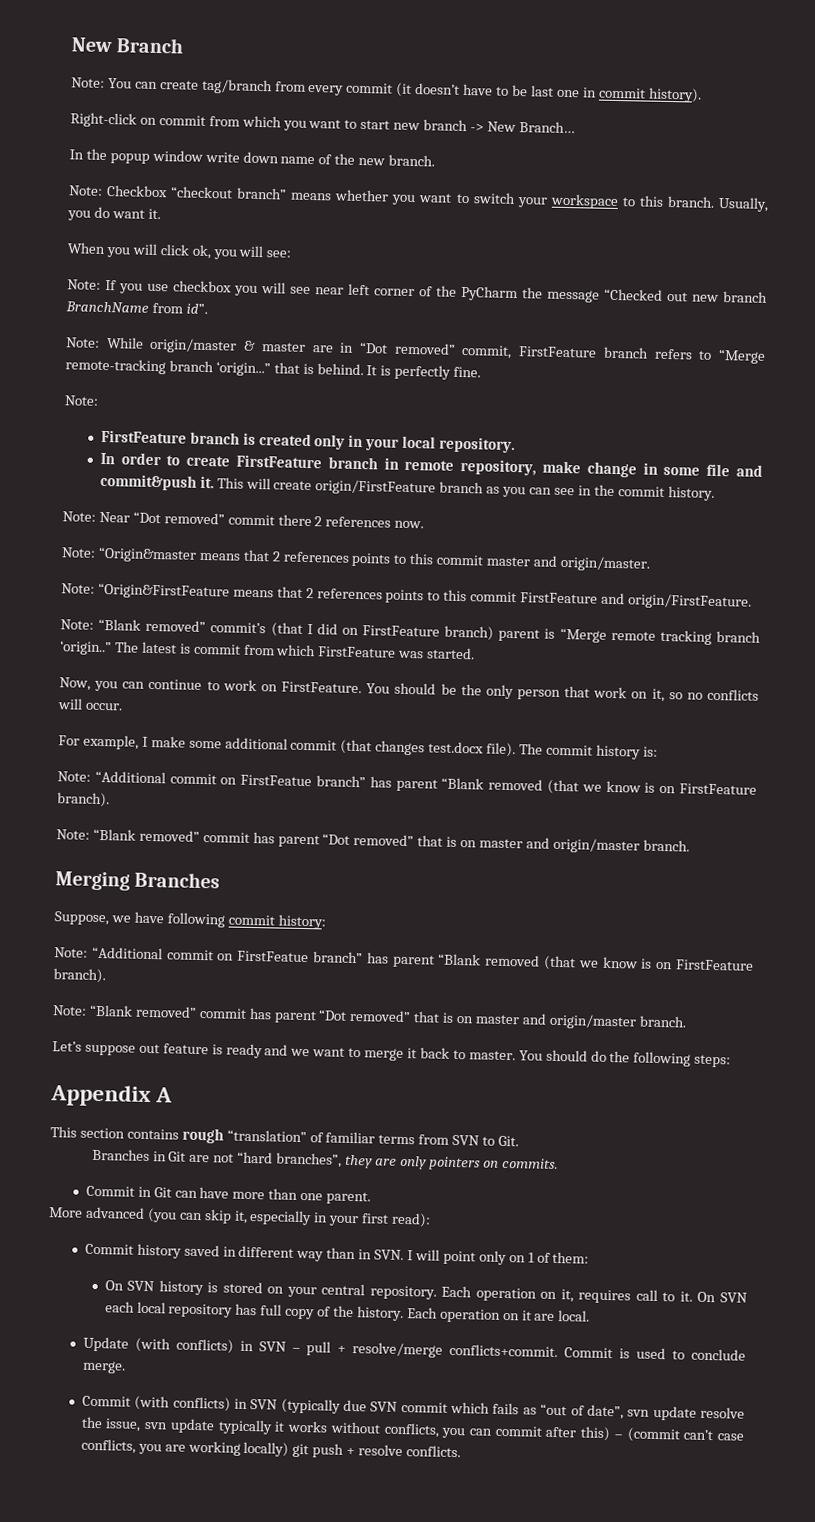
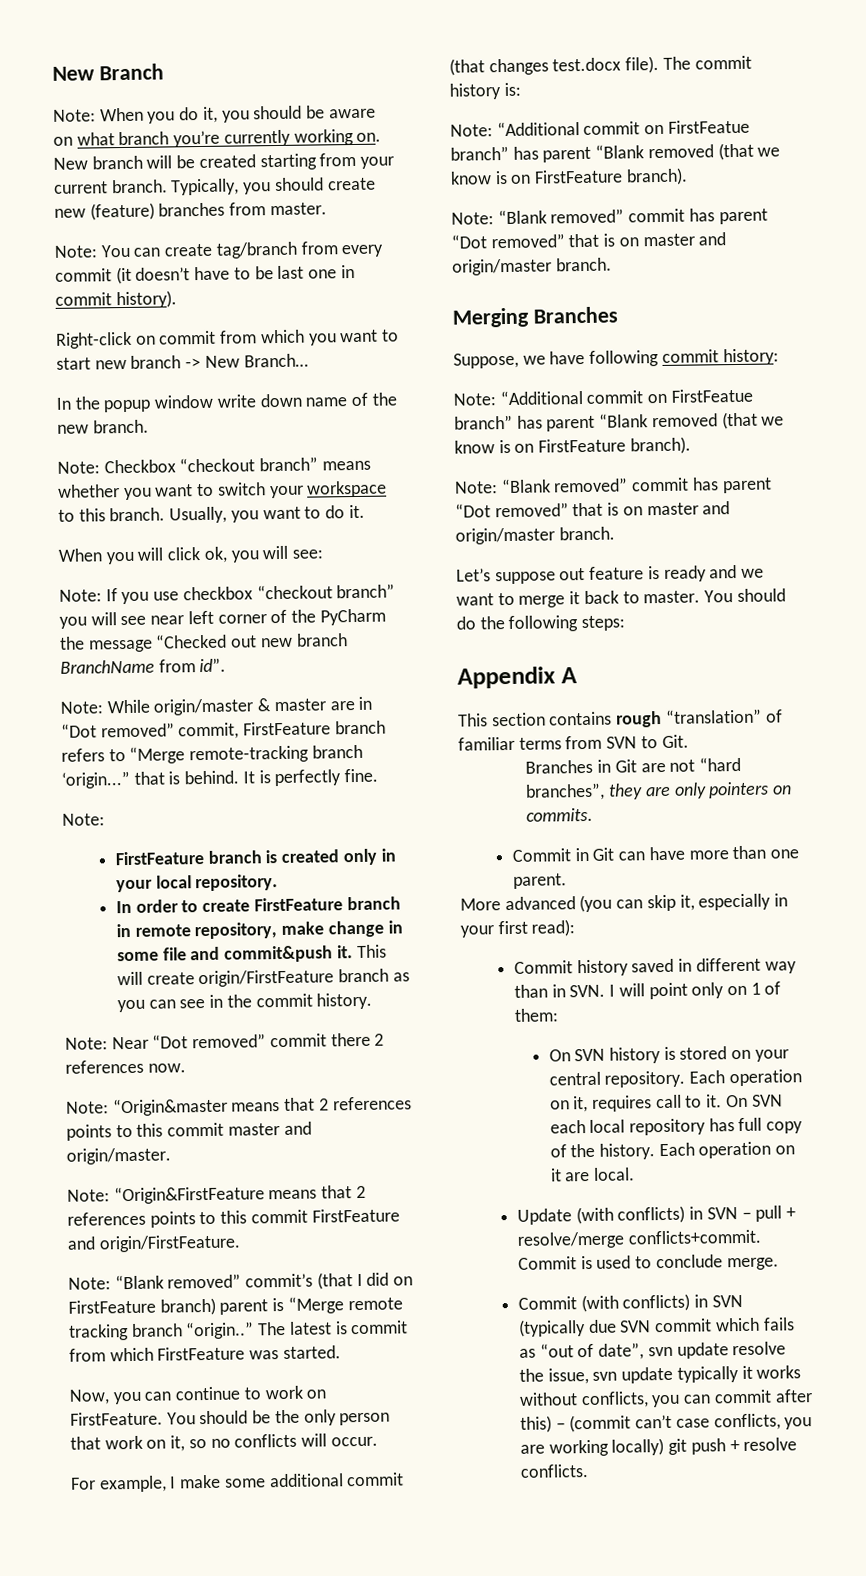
(185, 45) none -> [53,105,376,124] [53,128,382,148] [53,152,395,171] [54,177,376,196] [54,202,327,221] // Note: When you do it, you should be aware on what branch you’re currently working on. New branch will be created starting from your current branch. Typically, you should create new (feature) branches from master.
[93,206,145,219] do want -> [262,505,346,520] want to do
(232, 286) none -> [256,583,396,600] “checkout branch”
[60,640,112,656] ‘origin..” -> [185,1321,255,1340] “origin..”

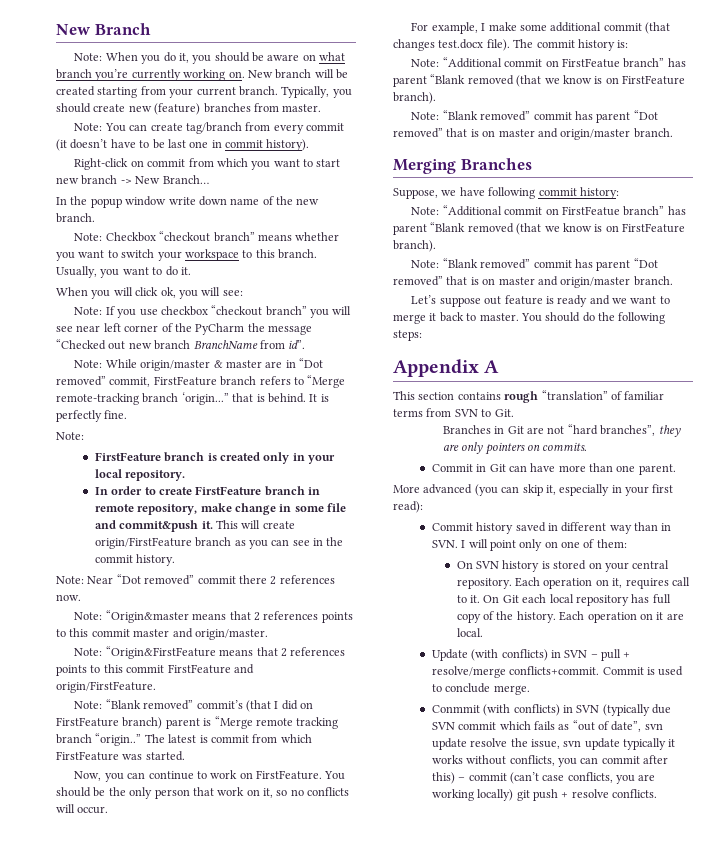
[750,982,761,995] 1 -> [560,541,580,548] one
[751,1094,783,1107] SVN -> [502,595,519,603] Git
[517,1296,577,1310] Commit -> [431,705,480,713] Conmmit
[569,1414,673,1433] (commit can’t -> [468,772,539,784] commit (can’t

